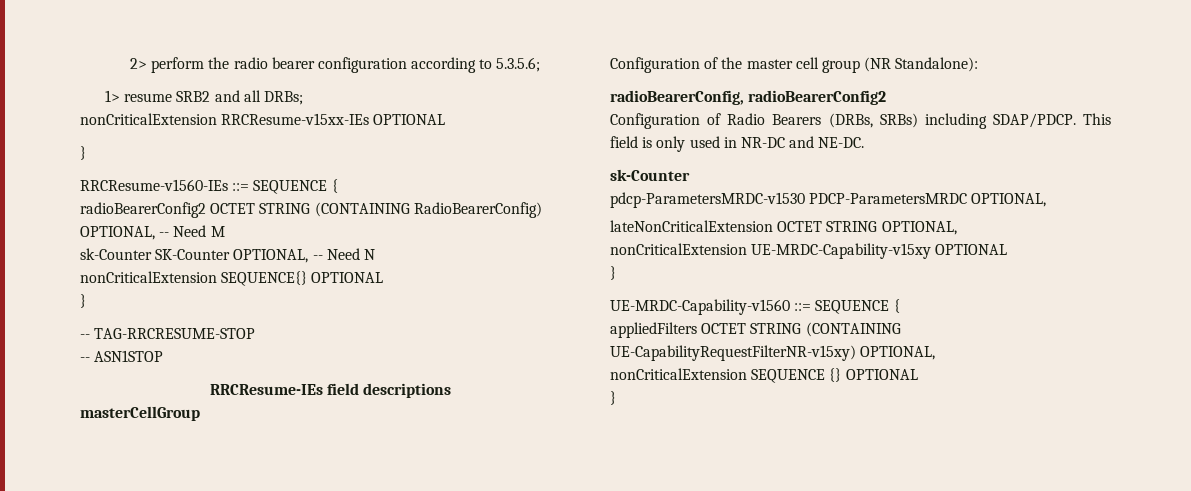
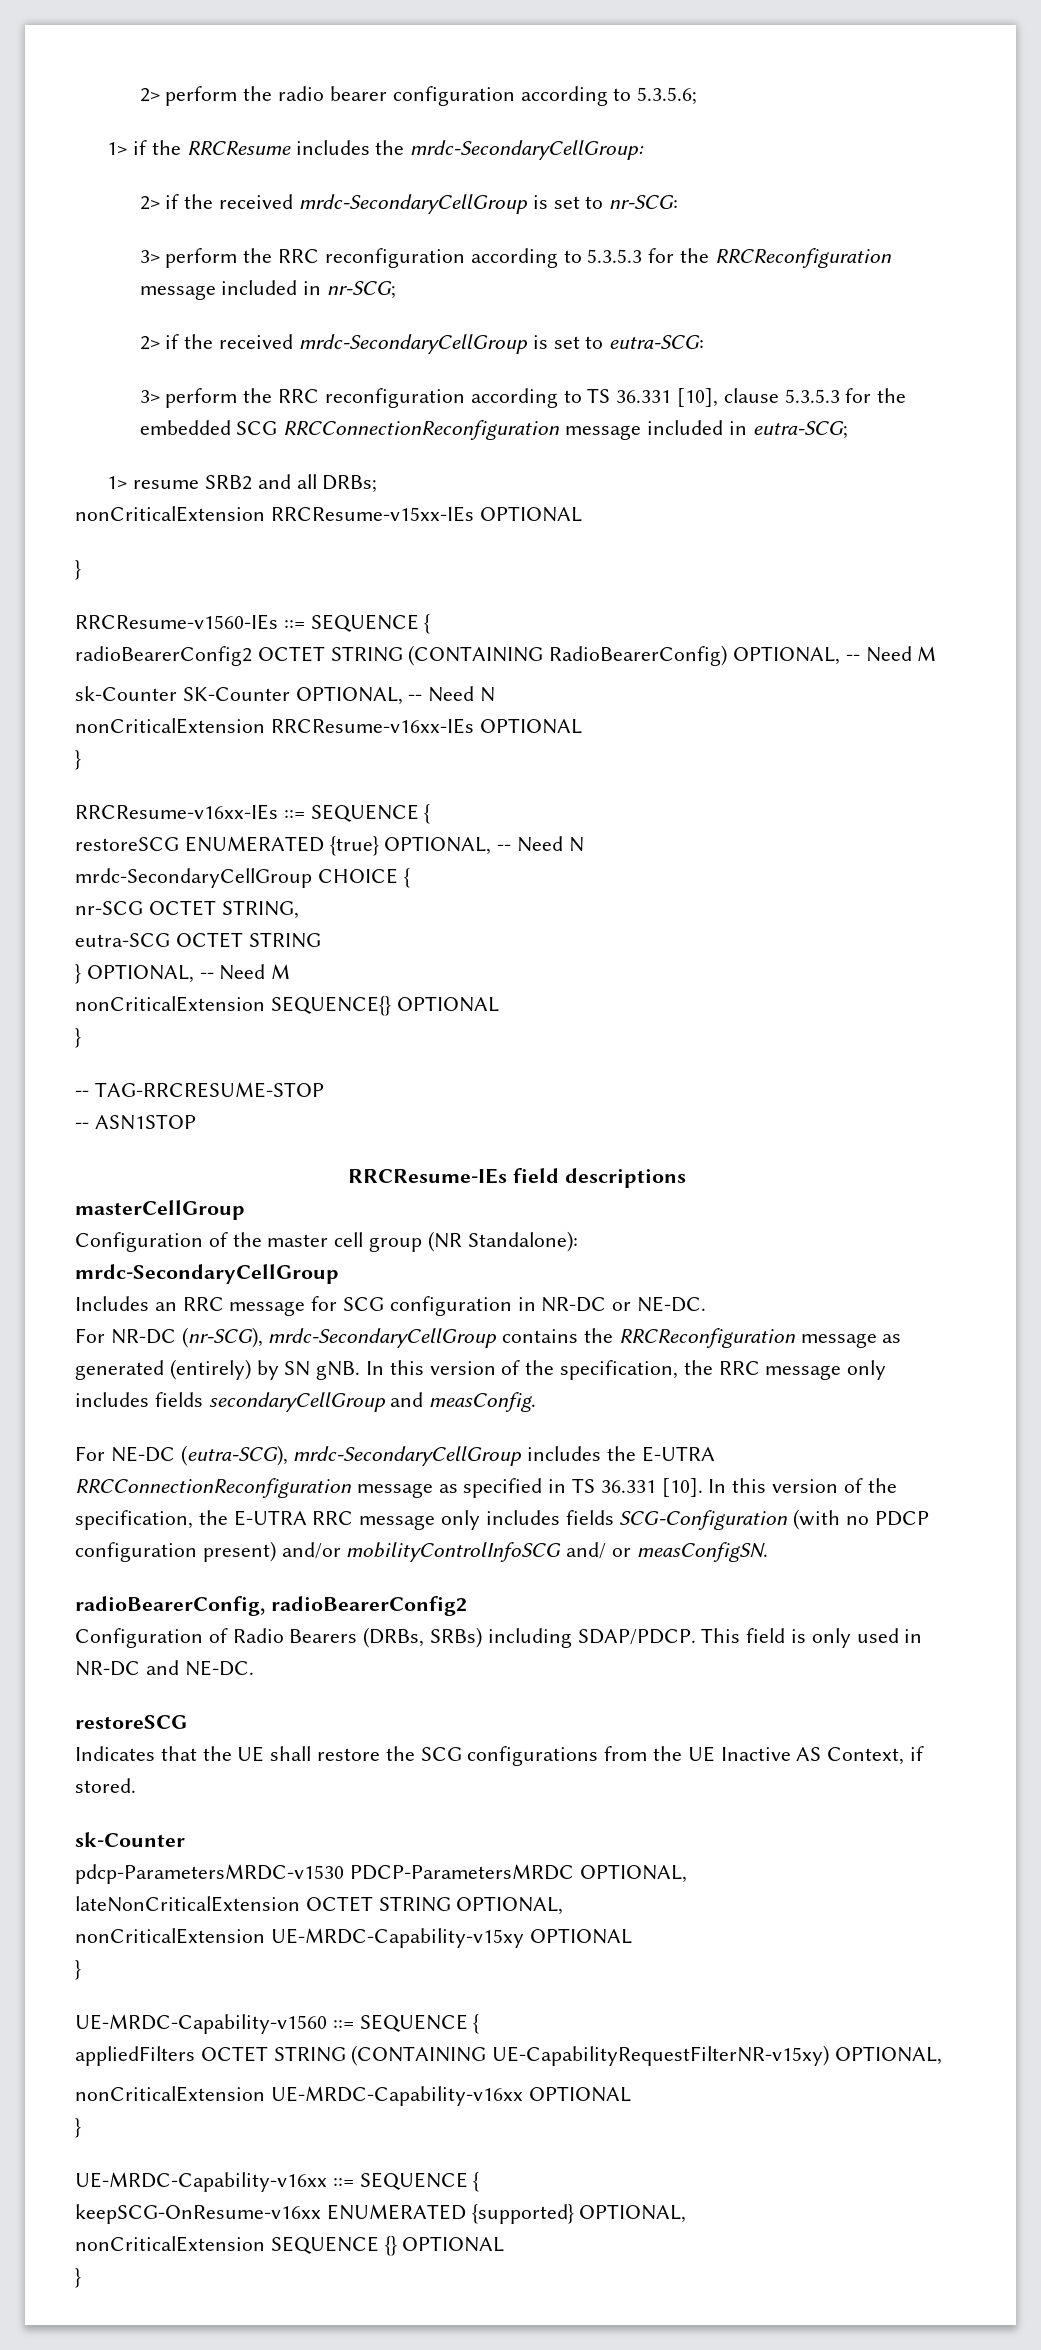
(541, 64) none -> [107,140,645,160] [139,194,679,214] [139,248,892,268] [139,280,397,300] [139,334,705,354] [139,388,907,408] [139,420,848,440] // 1> if the RRCResume includes the mrdc-SecondaryCellGroup: // 2> if the received mrdc-SecondaryCellGroup is set to nr-SCG: // 3> perform the RRC reconfiguration according to 5.3.5.3 for the RRCReconfiguration message included in nr-SCG; // 2> if the received mrdc-SecondaryCellGroup is set to eutra-SCG: // 3> perform the RRC reconfiguration according to TS 36.331 [10], clause 5.3.5.3 for the embedded SCG RRCConnectionReconfiguration message included in eutra-SCG;
(375, 254) none -> [75,718,582,734] [75,750,81,770] [75,804,431,824] [75,836,584,856] [75,868,410,888] [75,900,299,919] [75,932,321,948] [75,964,291,984] // nonCriticalExtension RRCResume-v16xx-IEs OPTIONAL // } // RRCResume-v16xx-IEs ::= SEQUENCE { // restoreSCG ENUMERATED {true} OPTIONAL, -- Need N // mrdc-SecondaryCellGroup CHOICE { // nr-SCG OCTET STRING, // eutra-SCG OCTET STRING // } OPTIONAL, -- Need M
(979, 64) none -> [75,1264,339,1284] [75,1296,707,1316] [75,1327,902,1348] [75,1359,887,1380] [75,1392,537,1412] [75,1445,715,1466] [75,1478,897,1498] [75,1509,929,1530] [75,1541,768,1562] // mrdc-SecondaryCellGroup // Includes an RRC message for SCG configuration in NR-DC or NE-DC. // For NR-DC (nr-SCG), mrdc-SecondaryCellGroup contains the RRCReconfiguration message as generated (entirely) by SN gNB. In this version of the specification, the RRC message only includes fields secondaryCellGroup and measConfig. // For NE-DC (eutra-SCG), mrdc-SecondaryCellGroup includes the E-UTRA RRCConnectionReconfiguration message as specified in TS 36.331 [10]. In this version of the specification, the E-UTRA RRC message only includes fields SCG-Configuration (with no PDCP configuration present) and/or mobilityControlInfoSCG and/ or measConfigSN.
(865, 142) none -> [75,1715,187,1729] [75,1746,925,1766] [75,1778,136,1793] // restoreSCG // Indicates that the UE shall restore the SCG configurations from the UE Inactive AS Context, if stored.
(936, 353) none -> [75,2086,631,2106] [75,2118,81,2138] [75,2172,480,2192] [75,2204,687,2224] // nonCriticalExtension UE-MRDC-Capability-v16xx OPTIONAL // } // UE-MRDC-Capability-v16xx ::= SEQUENCE { // keepSCG-OnResume-v16xx ENUMERATED {supported} OPTIONAL,

